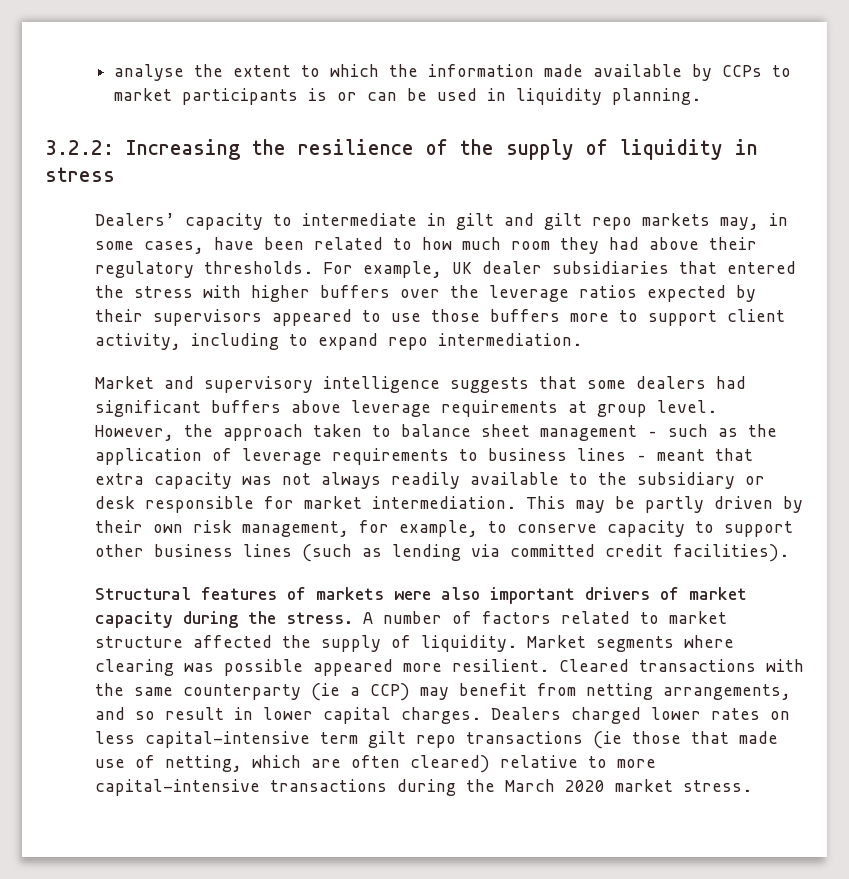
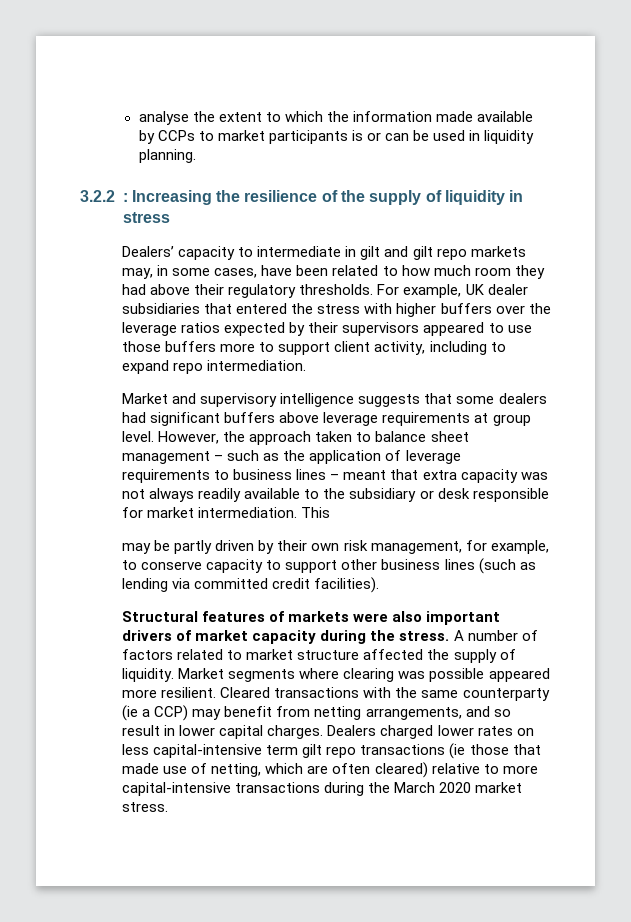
[45,140,114,155] 3.2.2: -> [80,190,128,202] 3.2.2 :
(566, 502) none -> (331, 512) //

